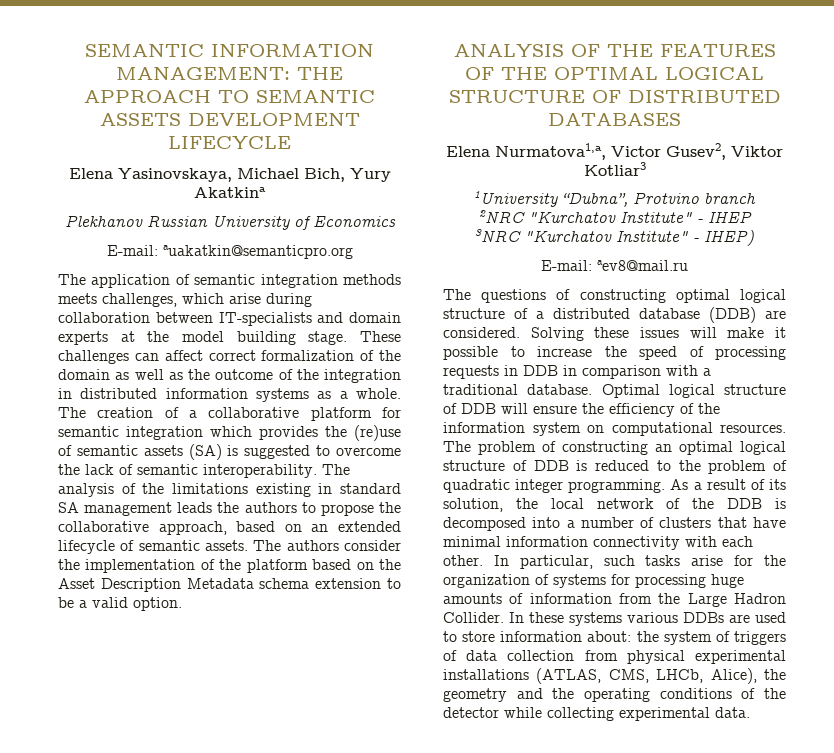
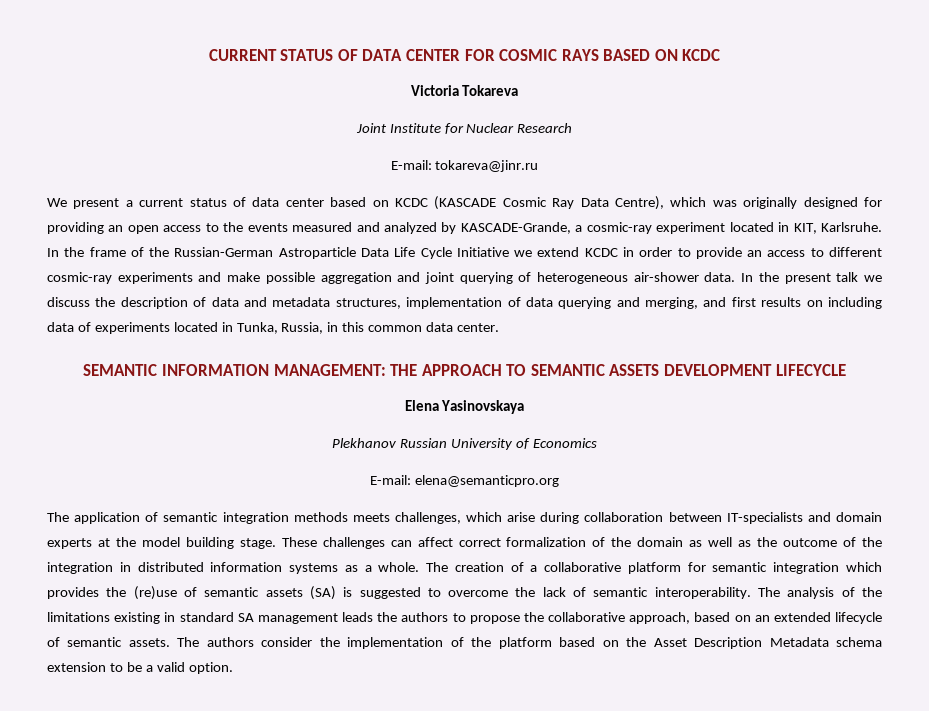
(85, 50) none -> [208,49,721,61] [410,85,519,96] [355,123,573,134] [390,160,539,172] [47,196,882,210] [47,222,883,234] [47,247,883,259] [47,272,883,284] [47,297,883,309] [47,322,500,334] CURRENT STATUS OF DATA CENTER FOR COSMIC RAYS BASED ON KCDC // Victoria Tokareva // Joint Institute for Nuclear Research // E-mail: tokareva@jinr.ru // We present a current status of data center based on KCDC (KASCADE Cosmic Ray Data Centre), which was originally designed for providing an open access to the events measured and analyzed by KASCADE-Grande, a cosmic-ray experiment located in KIT, Karlsruhe. In the frame of the Russian-German Astroparticle Data Life Cycle Initiative we extend KCDC in order to provide an access to different cosmic-ray experiments and make possible aggregation and joint querying of heterogeneous air-shower data. In the present talk we discuss the description of data and metadata structures, implementation of data querying and merging, and first results on including data of experiments located in Tunka, Russia, in this common data center. //
[117,168,391,182] [194,187,266,198] Yasinovskaya, Michael Bich, Yury Akatkina -> [441,400,525,414] Yasinovskaya
[162,245,353,259] auakatkin@semanticpro.org -> [414,475,559,487] elena@semanticpro.org
[453,44,776,57] [465,67,764,80] [448,90,781,103] [548,113,681,126] [446,143,783,160] [583,162,646,176] [474,191,756,207] [478,210,752,223] [475,229,754,246] [541,260,688,271] [443,289,786,303] [443,307,786,323] [443,327,786,341] [443,346,786,360] [443,365,711,379] [443,384,786,398] [443,403,720,417] [443,422,786,436] [443,441,786,455] [443,460,787,474] [443,479,786,493] [443,498,786,512] [443,517,786,531] [443,536,753,550] [443,555,786,569] [443,574,744,588] [443,593,786,607] [443,612,786,626] [443,631,786,645] [443,650,786,664] [443,668,786,684] [443,688,786,702] [443,707,750,721] // ANALYSIS OF THE FEATURES OF THE OPTIMAL LOGICAL STRUCTURE OF DISTRIBUTED DATABASES // Elena Nurmatova1,a, Victor Gusev2, Viktor Kotliar3 // 1University “Dubna”, Protvino branch // 2NRC "Kurchatov Institute" - IHEP // 3NRC "Kurchatov Institute" - IHEP) // E-mail: aev8@mail.ru // The questions of constructing optimal logical structure of a distributed database (DDB) are considered. Solving these issues will make it possible to increase the speed of processing requests in DDB in comparison with a traditional database. Optimal logical structure of DDB will ensure the efficiency of the information system on computational resources. The problem of constructing an optimal logical structure of DDB is reduced to the problem of quadratic integer programming. As a result of its solution, the local network of the DDB is decomposed into a number of clusters that have minimal information connectivity with each other. In particular, such tasks arise for the organization of systems for processing huge amounts of information from the Large Hadron Collider. In these systems various DDBs are used to store information about: the system of triggers of data collection from physical experimental installations (ATLAS, CMS, LHCb, Alice), the geometry and the operating conditions of the detector while collecting experimental data. -> (233, 668) none

